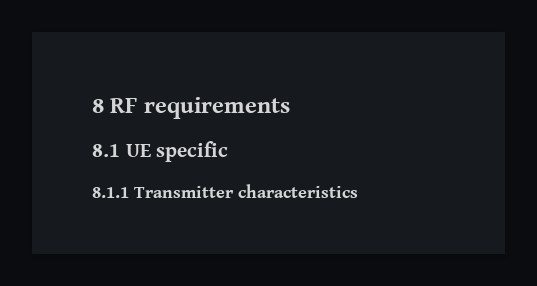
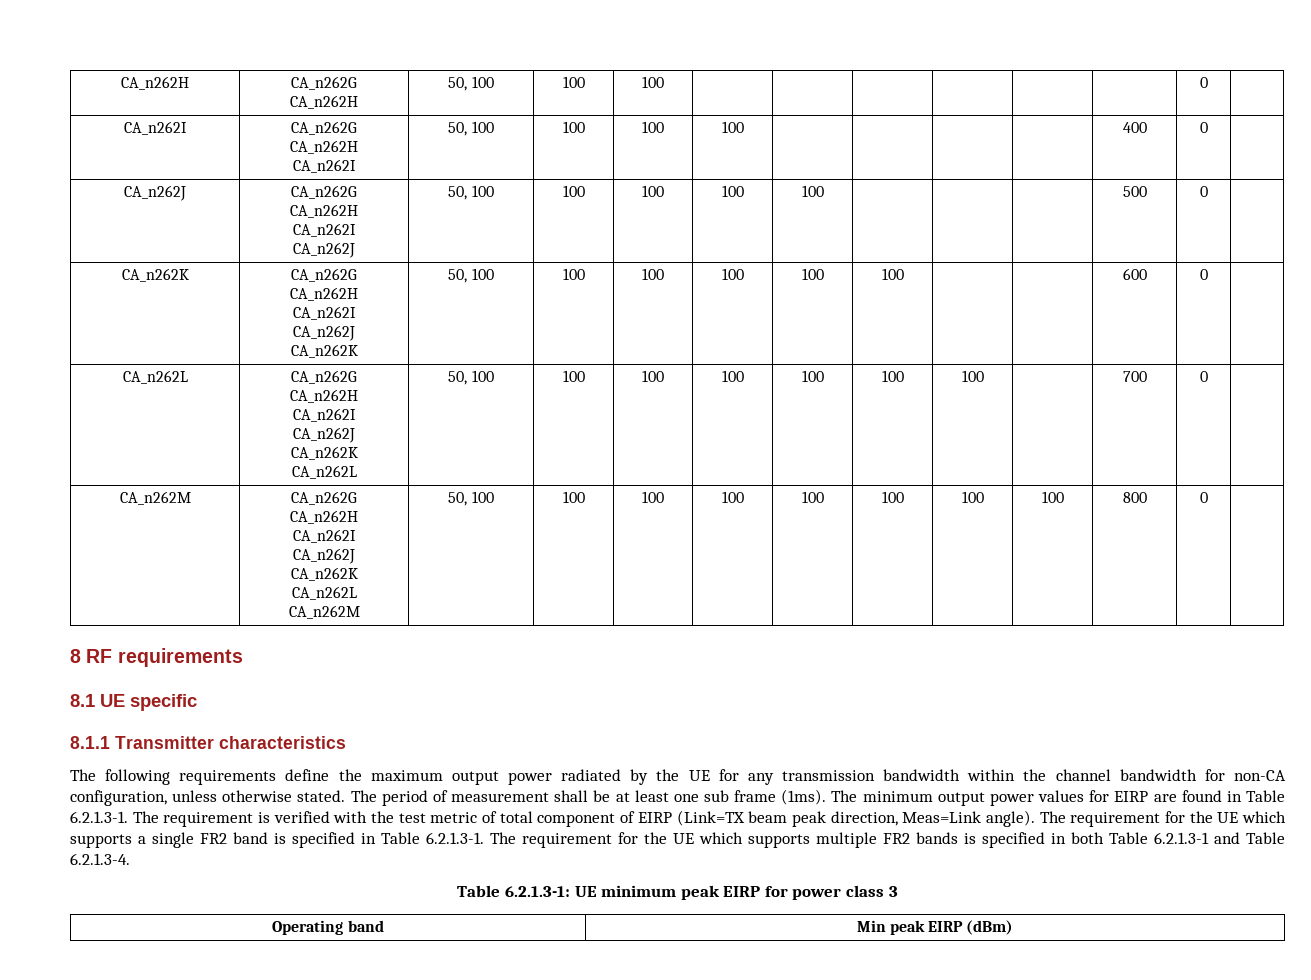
(92, 106) none -> [121,76,189,90] [291,76,357,90] [290,95,358,109] [448,76,494,91] [562,76,585,88] [642,76,664,88] [1199,77,1208,88] [124,121,187,135] [291,121,357,135] [290,140,358,154] [293,159,356,173] [448,121,494,136] [562,121,585,133] [642,121,664,133] [721,121,744,133] [1122,122,1147,133] [1199,122,1208,133] [124,185,186,201] [291,185,357,199] [290,204,358,218] [293,223,356,237] [293,242,355,258] [448,185,494,200] [562,185,585,197] [642,185,664,197] [721,185,744,197] [801,185,824,197] [1122,186,1147,197] [1199,186,1208,197] [121,268,189,282] [291,268,357,282] [290,287,358,301] [293,306,356,320] [293,325,355,341] [290,344,358,358] [448,268,494,283] [562,268,585,280] [642,268,664,280] [721,268,744,280] [801,268,824,280] [881,268,904,280] [1122,268,1147,280] [1199,269,1208,280] [122,370,188,384] [291,370,357,384] [290,389,358,403] [293,408,356,422] [293,427,355,443] [290,446,358,460] [291,465,357,479] [448,370,494,385] [562,370,585,382] [642,370,664,382] [721,370,744,382] [801,370,824,382] [881,370,904,382] [961,370,984,382] [1122,371,1147,382] [1199,371,1208,382] [119,491,191,505] [291,491,357,505] [290,510,358,524] [293,529,356,543] [293,548,355,564] [290,567,358,581] [291,586,357,600] [288,605,360,619] [448,491,494,506] [562,491,585,503] [642,491,664,503] [721,491,744,503] [801,491,824,503] [881,491,904,503] [961,491,984,503] [1041,491,1064,503] [1122,492,1147,503] [1199,492,1208,503] CA_n262H | CA_n262G // CA_n262H | 50, 100 | 100 | 100 | | | | | | | 0 | // CA_n262I | CA_n262G // CA_n262H // CA_n262I | 50, 100 | 100 | 100 | 100 | | | | | 400 | 0 | // CA_n262J | CA_n262G // CA_n262H // CA_n262I // CA_n262J | 50, 100 | 100 | 100 | 100 | 100 | | | | 500 | 0 | // CA_n262K | CA_n262G // CA_n262H // CA_n262I // CA_n262J // CA_n262K | 50, 100 | 100 | 100 | 100 | 100 | 100 | | | 600 | 0 | // CA_n262L | CA_n262G // CA_n262H // CA_n262I // CA_n262J // CA_n262K // CA_n262L | 50, 100 | 100 | 100 | 100 | 100 | 100 | 100 | | 700 | 0 | // CA_n262M | CA_n262G // CA_n262H // CA_n262I // CA_n262J // CA_n262K // CA_n262L // CA_n262M | 50, 100 | 100 | 100 | 100 | 100 | 100 | 100 | 100 | 800 | 0 | //
(358, 191) none -> [70,769,1286,785] [70,789,1286,806] [70,810,1286,827] [70,832,1285,848] [70,853,130,865] [457,885,898,900] [272,920,384,935] [856,920,1014,935] // The following requirements define the maximum output power radiated by the UE for any transmission bandwidth within the channel bandwidth for non-CA configuration, unless otherwise stated. The period of measurement shall be at least one sub frame (1ms). The minimum output power values for EIRP are found in Table 6.2.1.3-1. The requirement is verified with the test metric of total component of EIRP (Link=TX beam peak direction, Meas=Link angle). The requirement for the UE which supports a single FR2 band is specified in Table 6.2.1.3-1. The requirement for the UE which supports multiple FR2 bands is specified in both Table 6.2.1.3-1 and Table 6.2.1.3-4. // Table 6.2.1.3-1: UE minimum peak EIRP for power class 3 // Operating band | Min peak EIRP (dBm)

